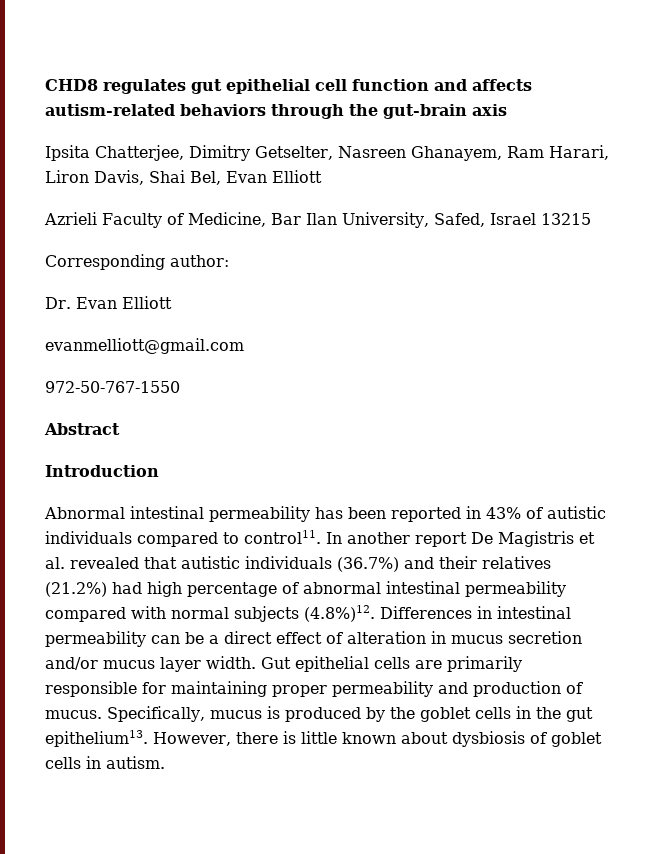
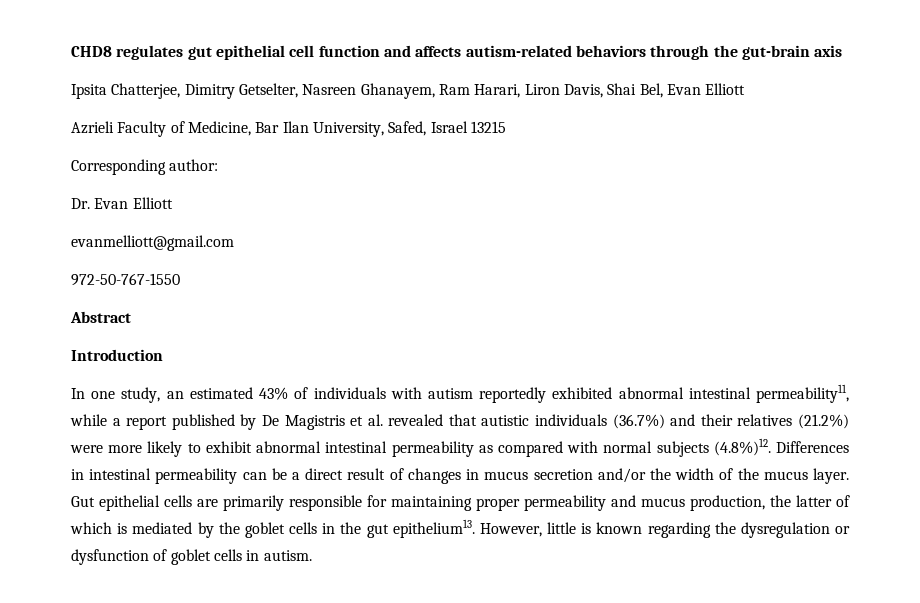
[44,506,606,522] [45,530,467,547] Abnormal intestinal permeability has been reported in 43% of autistic individuals compared to control11. In another report -> [71,384,849,403] [70,414,257,430] In one study, an estimated 43% of individuals with autism reportedly exhibited abnormal intestinal permeability11, while a report published by
[112,581,299,597] had high percentage of -> [70,441,252,457] were more likely to exhibit
(566, 589) none -> [478,445,493,453] as
[276,631,426,644] effect of alteration -> [347,468,461,484] result of changes
[103,656,256,672] mucus layer width. -> [649,468,850,484] the width of the mucus layer.
[473,681,583,697] [45,706,361,722] production of mucus. Specifically, mucus is produced -> [641,495,850,511] [70,522,193,534] mucus production, the latter of which is mediated
[235,731,525,747] there is little known about dysbiosis -> [547,522,850,538] [71,549,149,565] little is known regarding the dysregulation or dysfunction

